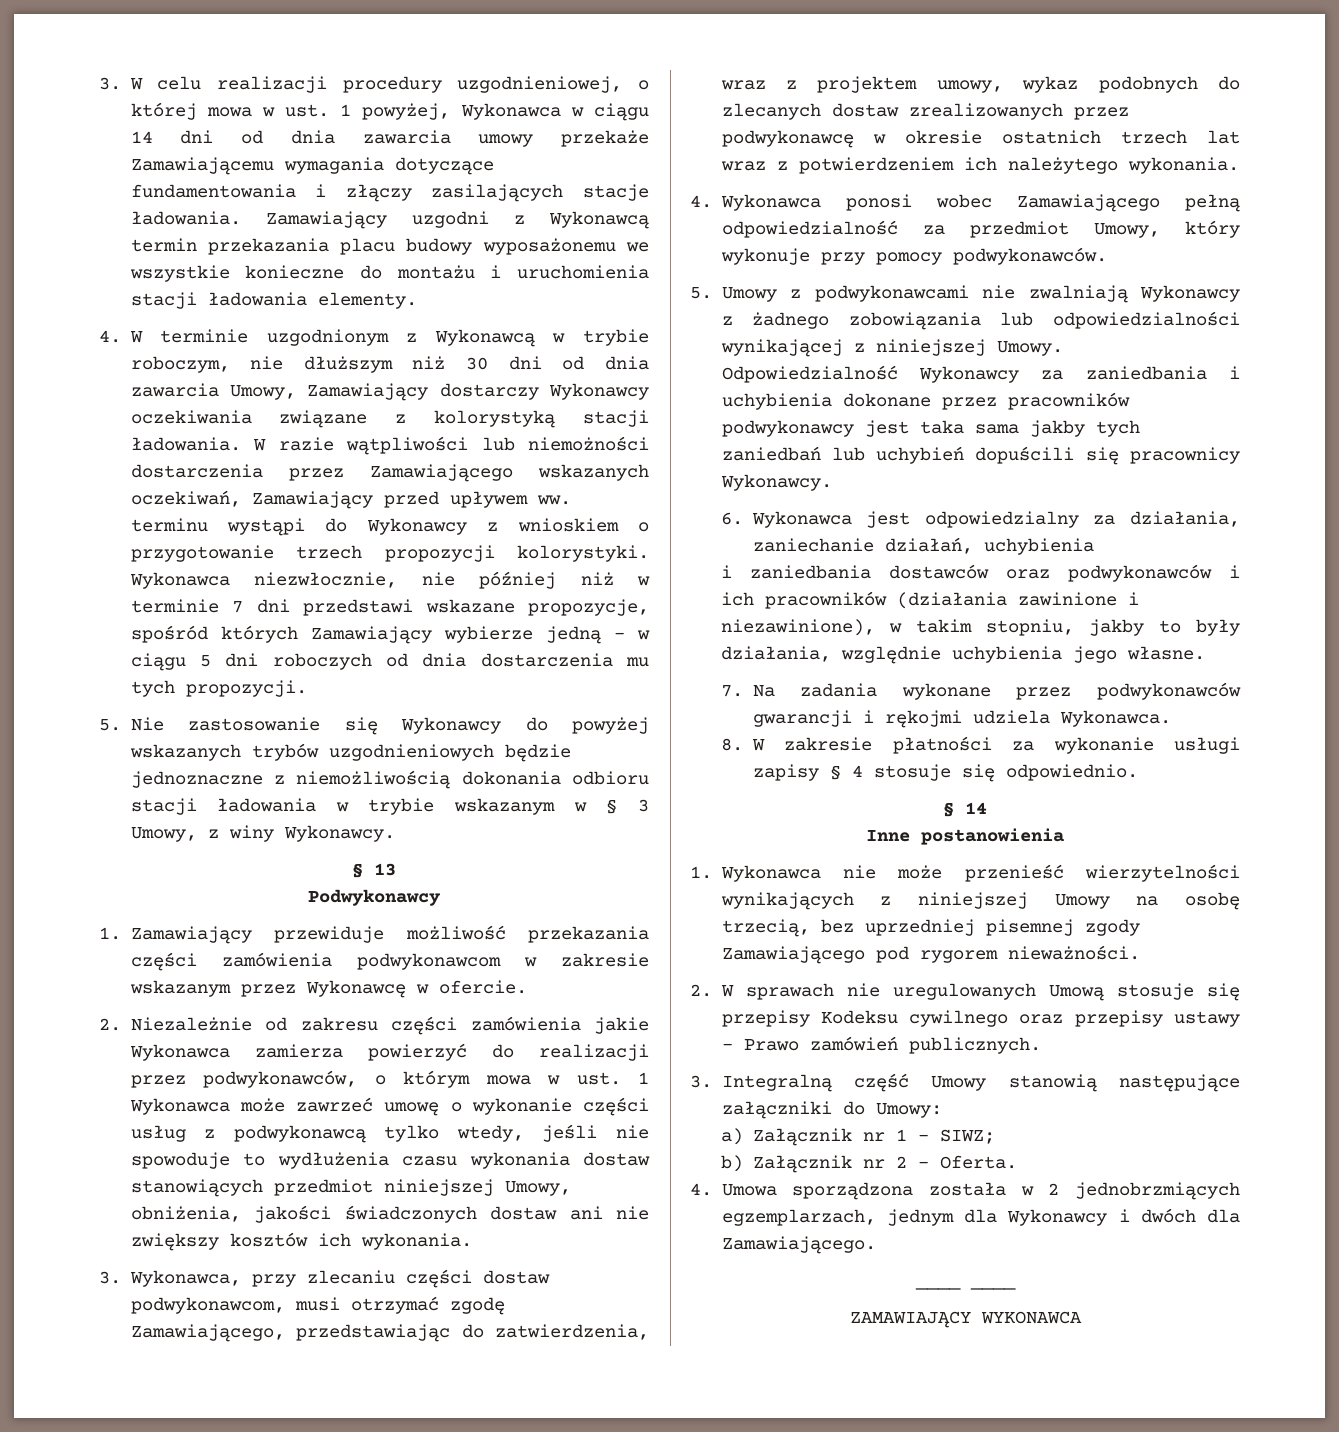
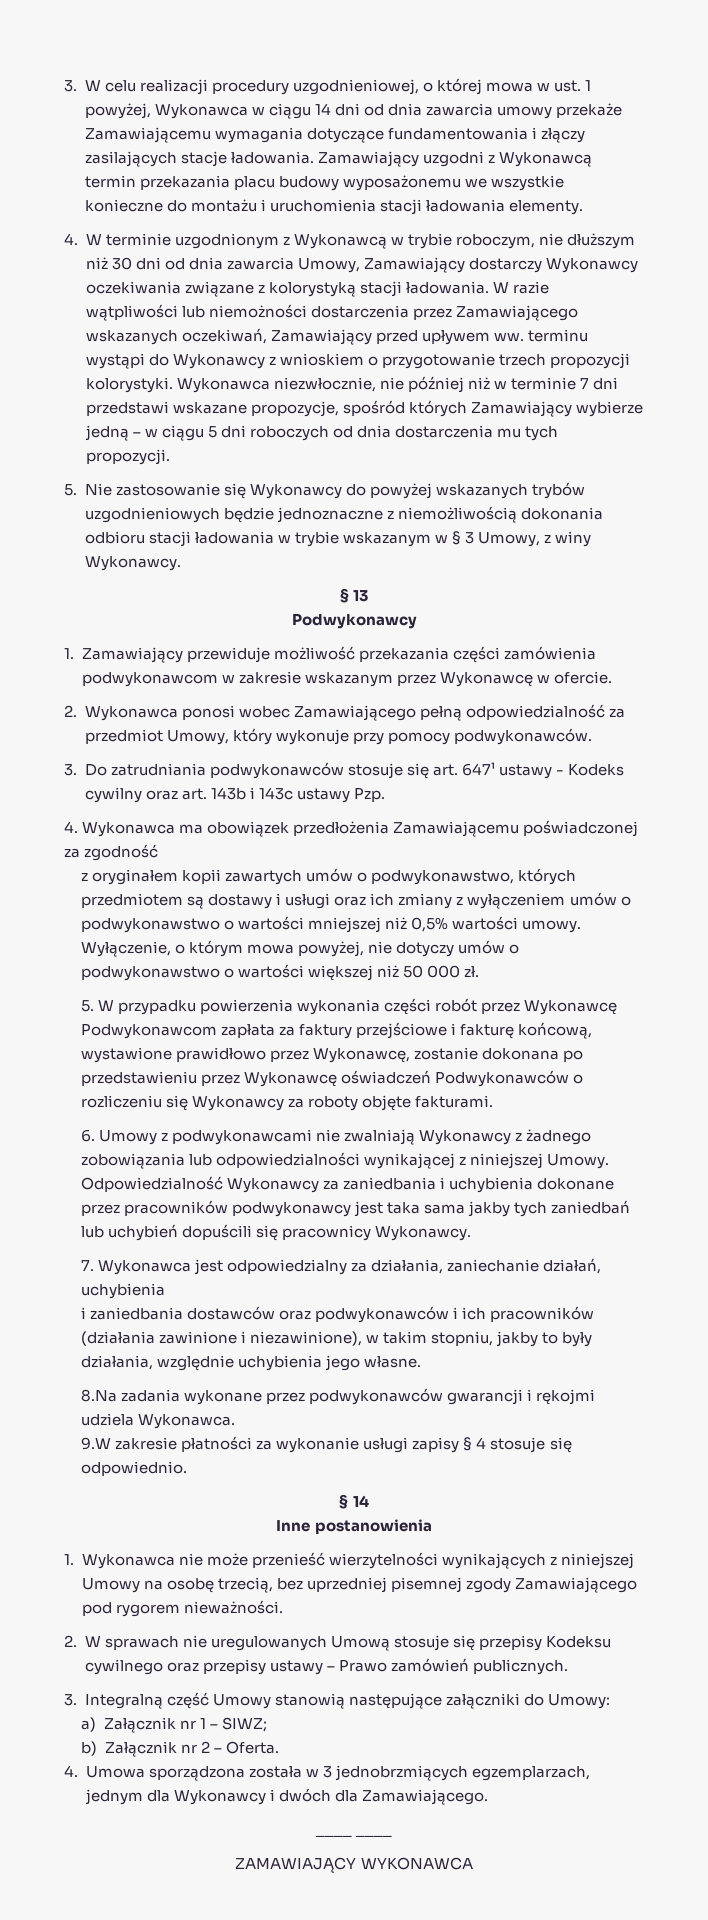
[130,1016,649,1035] [129,1043,649,1061] [130,1070,649,1088] [129,1097,649,1116] [130,1124,649,1143] [130,1152,650,1169] [130,1179,571,1197] [130,1205,649,1223] [130,1232,472,1251] [99,1269,550,1288] [130,1296,505,1315] [130,1324,649,1342] [720,76,1240,93] [721,103,1129,120] [721,130,1240,148] [720,157,1239,174] [690,195,712,208] Niezależnie od zakresu części zamówienia jakie Wykonawca zamierza powierzyć do realizacji przez podwykonawców, o którym mowa w ust. 1 Wykonawca może zawrzeć umowę o wykonanie części usług z podwykonawcą tylko wtedy, jeśli nie spowoduje to wydłużenia czasu wykonania dostaw stanowiących przedmiot niniejszej Umowy, obniżenia, jakości świadczonych dostaw ani nie zwiększy kosztów ich wykonania. // 3. Wykonawca, przy zlecaniu części dostaw podwykonawcom, musi otrzymać zgodę Zamawiającego, przedstawiając do zatwierdzenia, wraz z projektem umowy, wykaz podobnych do zlecanych dostaw zrealizowanych przez podwykonawcę w okresie ostatnich trzech lat wraz z potwierdzeniem ich należytego wykonania. // 4. -> (77, 711) none
[690,287,712,299] 5. -> [64,762,624,779] [84,787,385,803] [64,820,639,837] [64,844,159,861] [80,868,577,885] [80,892,631,909] [80,916,582,933] [80,940,520,957] [80,964,480,981] [80,998,618,1015] [80,1022,593,1039] [80,1047,584,1063] [80,1070,584,1087] [80,1095,494,1111] [80,1129,95,1142] 3. Do zatrudniania podwykonawców stosuje się art. 647¹ ustawy - Kodeks cywilny oraz art. 143b i 143c ustawy Pzp. // 4. Wykonawca ma obowiązek przedłożenia Zamawiającemu poświadczonej za zgodność // z oryginałem kopii zawartych umów o podwykonawstwo, których przedmiotem są dostawy i usługi oraz ich zmiany z wyłączeniem umów o podwykonawstwo o wartości mniejszej niż 0,5% wartości umowy. Wyłączenie, o którym mowa powyżej, nie dotyczy umów o podwykonawstwo o wartości większej niż 50 000 zł. // 5. W przypadku powierzenia wykonania części robót przez Wykonawcę Podwykonawcom zapłata za faktury przejściowe i fakturę końcową, wystawione prawidłowo przez Wykonawcę, zostanie dokonana po przedstawieniu przez Wykonawcę oświadczeń Podwykonawców o rozliczeniu się Wykonawcy za roboty objęte fakturami. // 6.
[721,512,744,525] 6. -> [80,1260,94,1271] 7.
[721,685,775,697] 7. Na -> [80,1389,117,1402] 8.Na
[721,738,765,751] 8. W -> [80,1437,111,1450] 9.W
[1048,1183,1060,1195] 2 -> [322,1766,332,1778] 3

